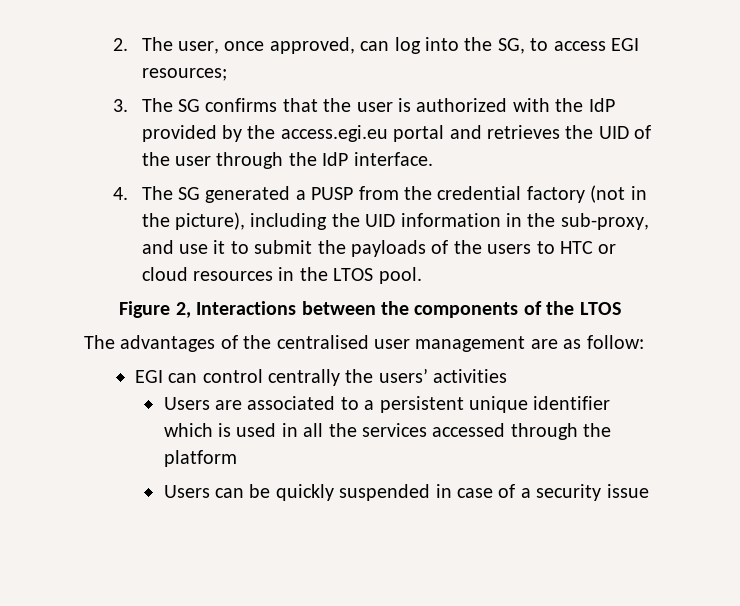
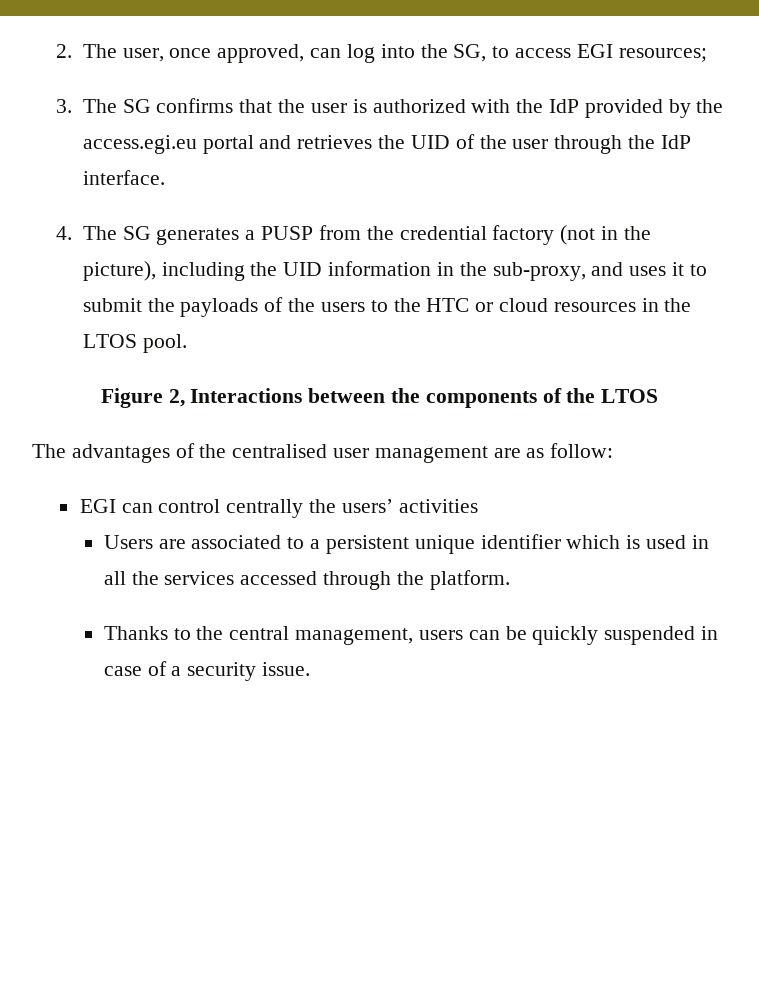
[205,186,291,203] generated -> [156,228,240,245] generates
[178,244,208,254] use -> [629,266,667,276] uses
(555, 247) none -> [393,298,421,312] the
[163,450,237,467] [163,485,210,498] platform // Users -> [429,570,510,590] [103,626,463,645] platform. // Thanks to the central management, users
[606,484,649,498] issue -> [262,662,311,676] issue.

